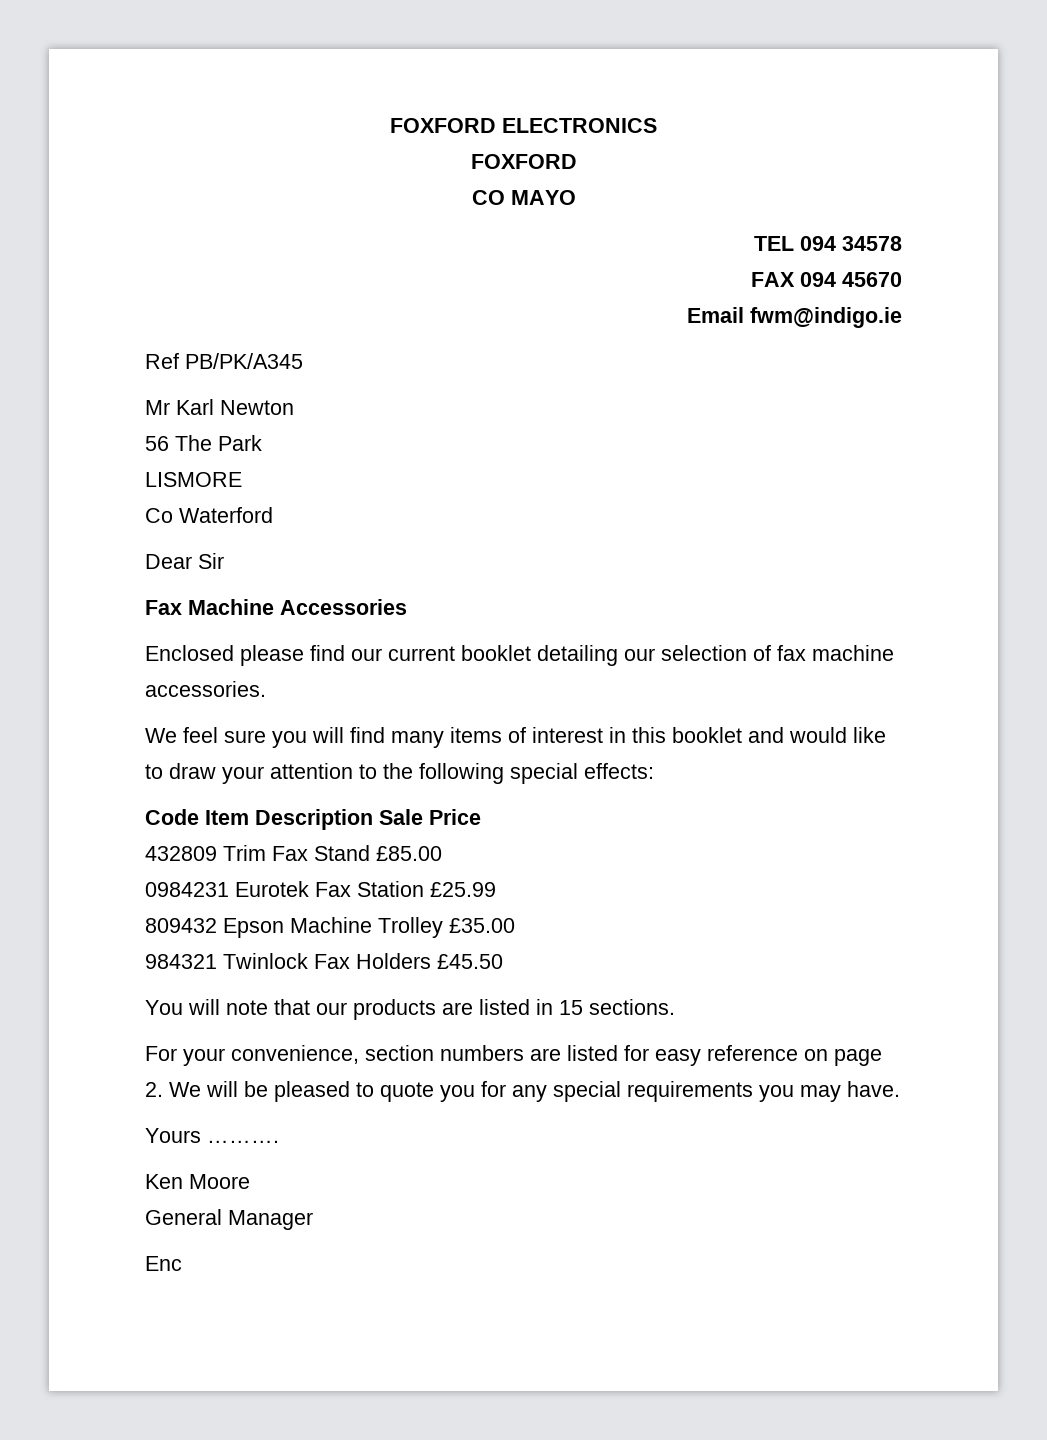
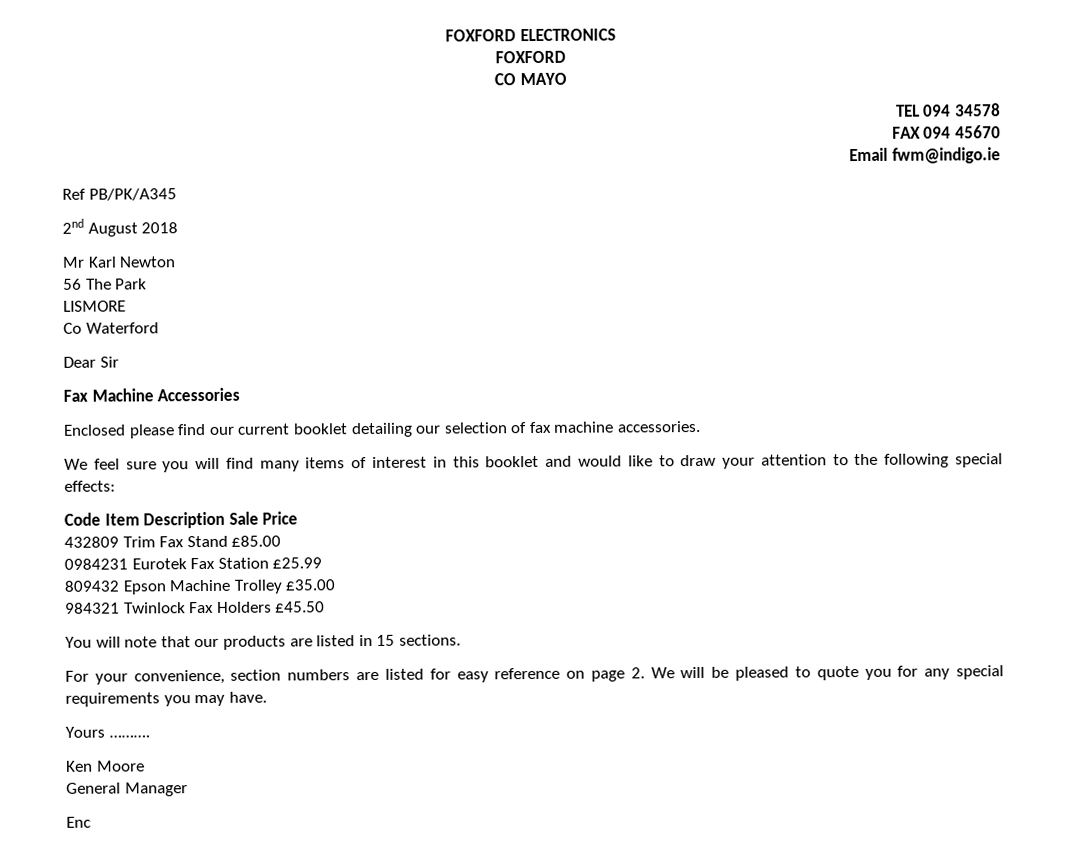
(303, 361) none -> [62,218,179,237] // 2nd August 2018

